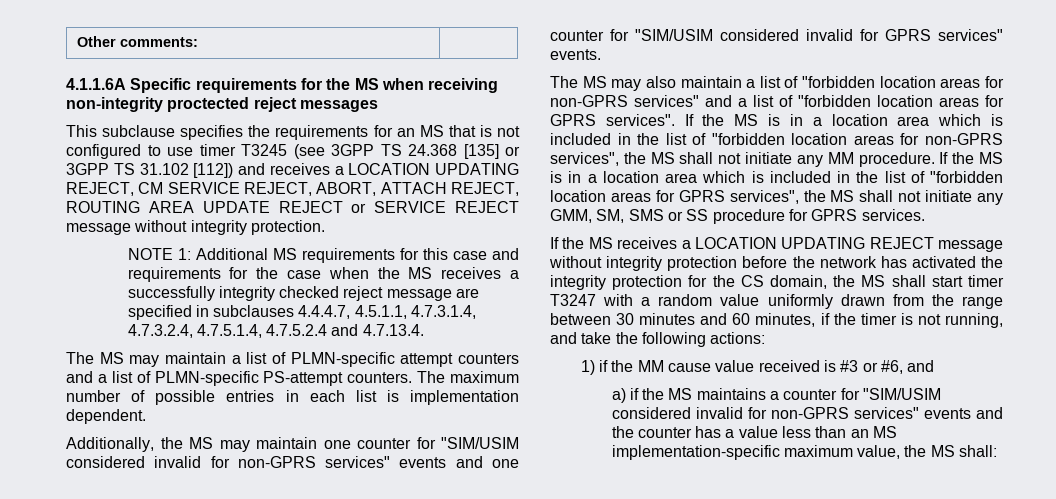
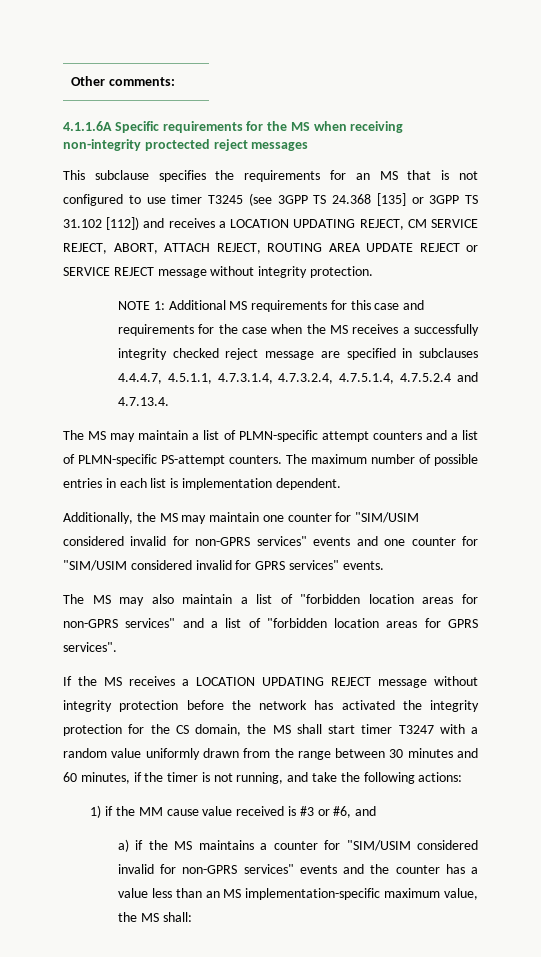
[684,114,1003,126] [550,133,1003,145] [550,152,1003,167] [550,171,1003,183] [550,190,1003,205] [550,209,925,224] If the MS is in a location area which is included in the list of "forbidden location areas for non-GPRS services", the MS shall not initiate any MM procedure. If the MS is in a location area which is included in the list of "forbidden location areas for GPRS services", the MS shall not initiate any GMM, SM, SMS or SS procedure for GPRS services. -> (117, 647) none

